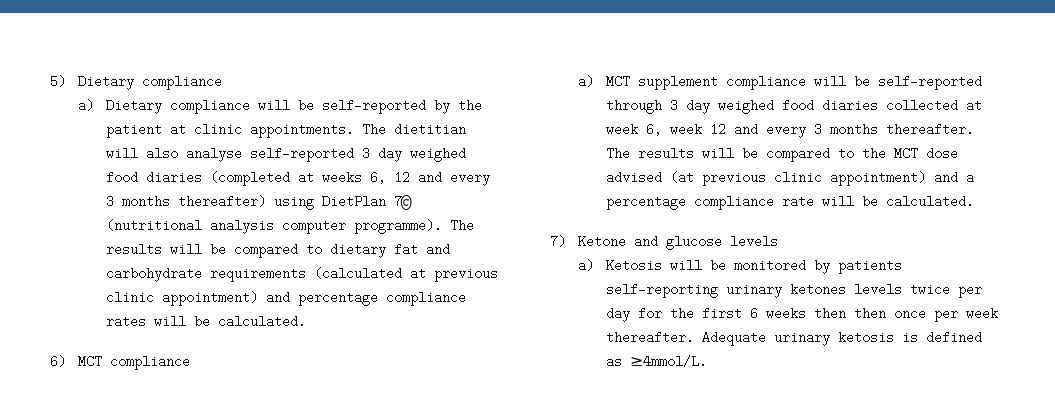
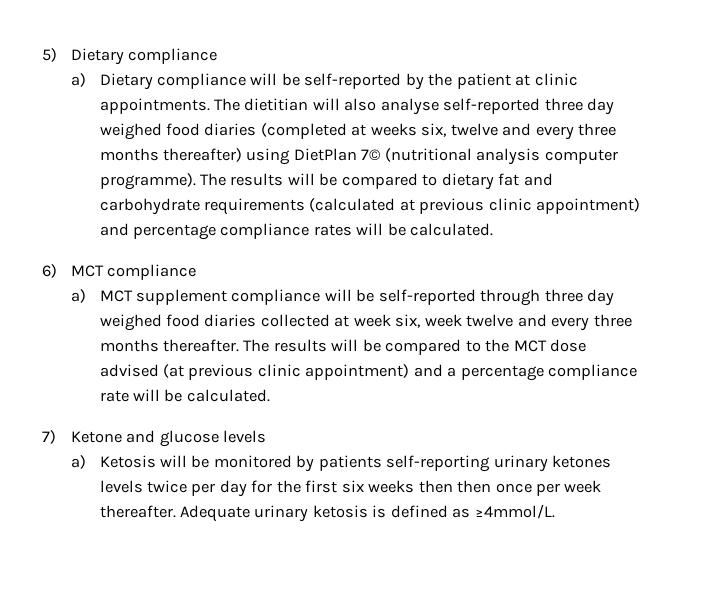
[362,147,371,160] 3 -> [544,98,583,111] three
[370,171,491,186] [106,195,115,208] 6, 12 and every 3 -> [421,123,617,140] six, twelve and every three
[670,99,679,112] 3 -> [544,289,583,302] three
[646,123,823,138] 6, week 12 and every 3 -> [395,314,632,331] six, week twelve and every three
[750,307,759,320] 6 -> [341,480,364,493] six

